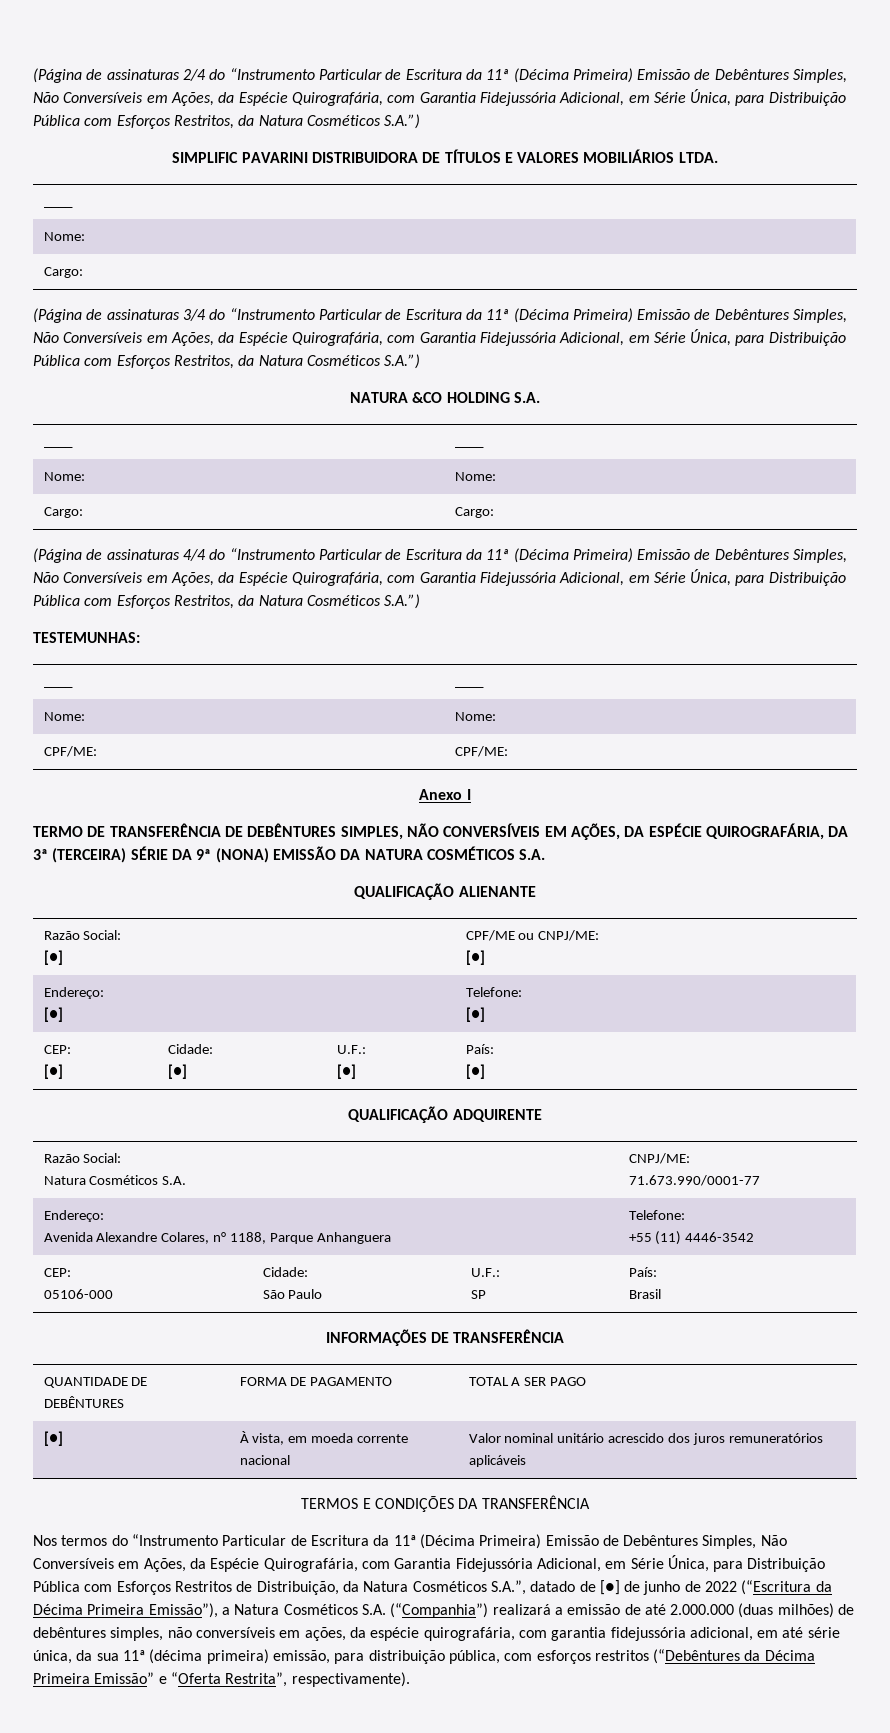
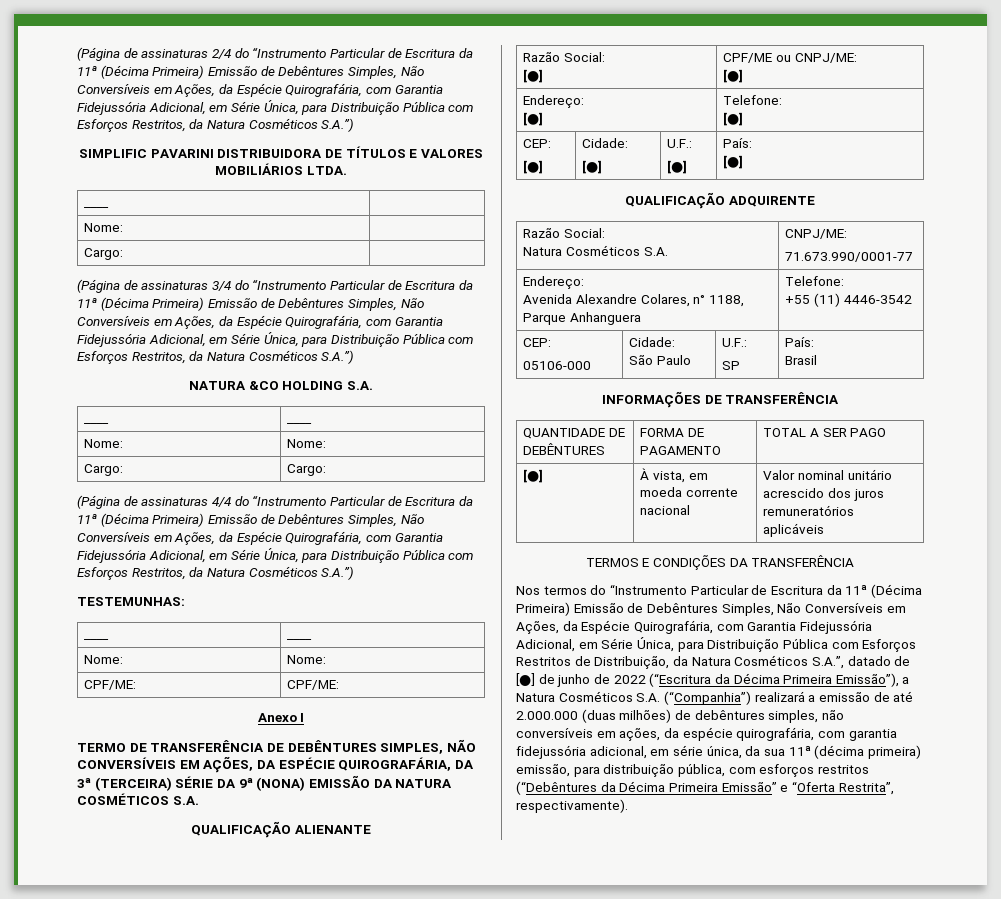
[782,1627,804,1638] até -> (670, 752) none

